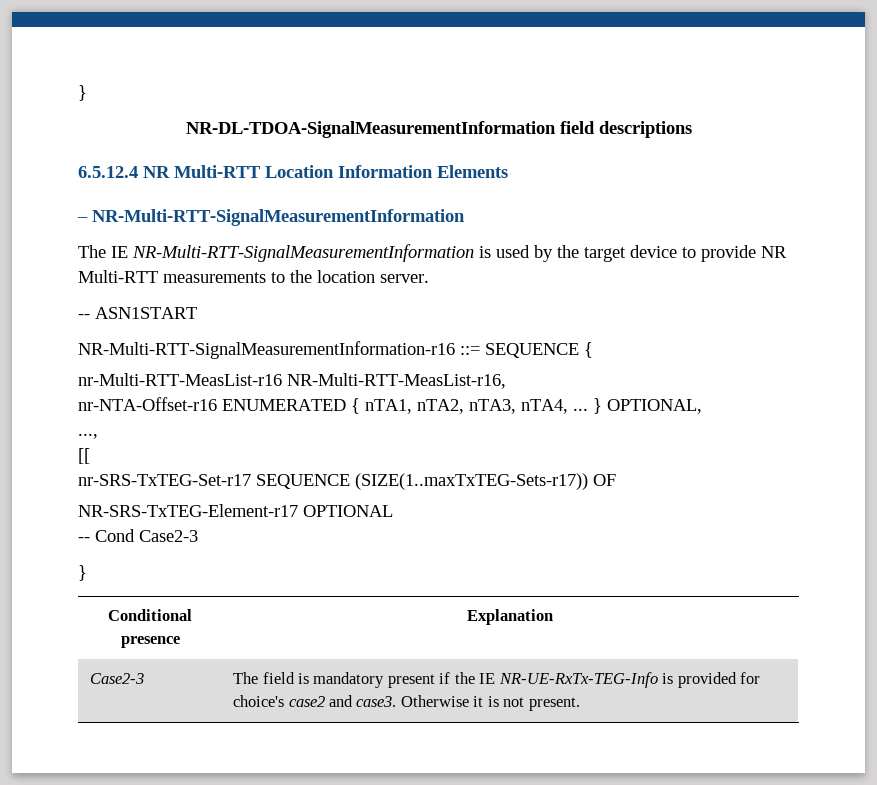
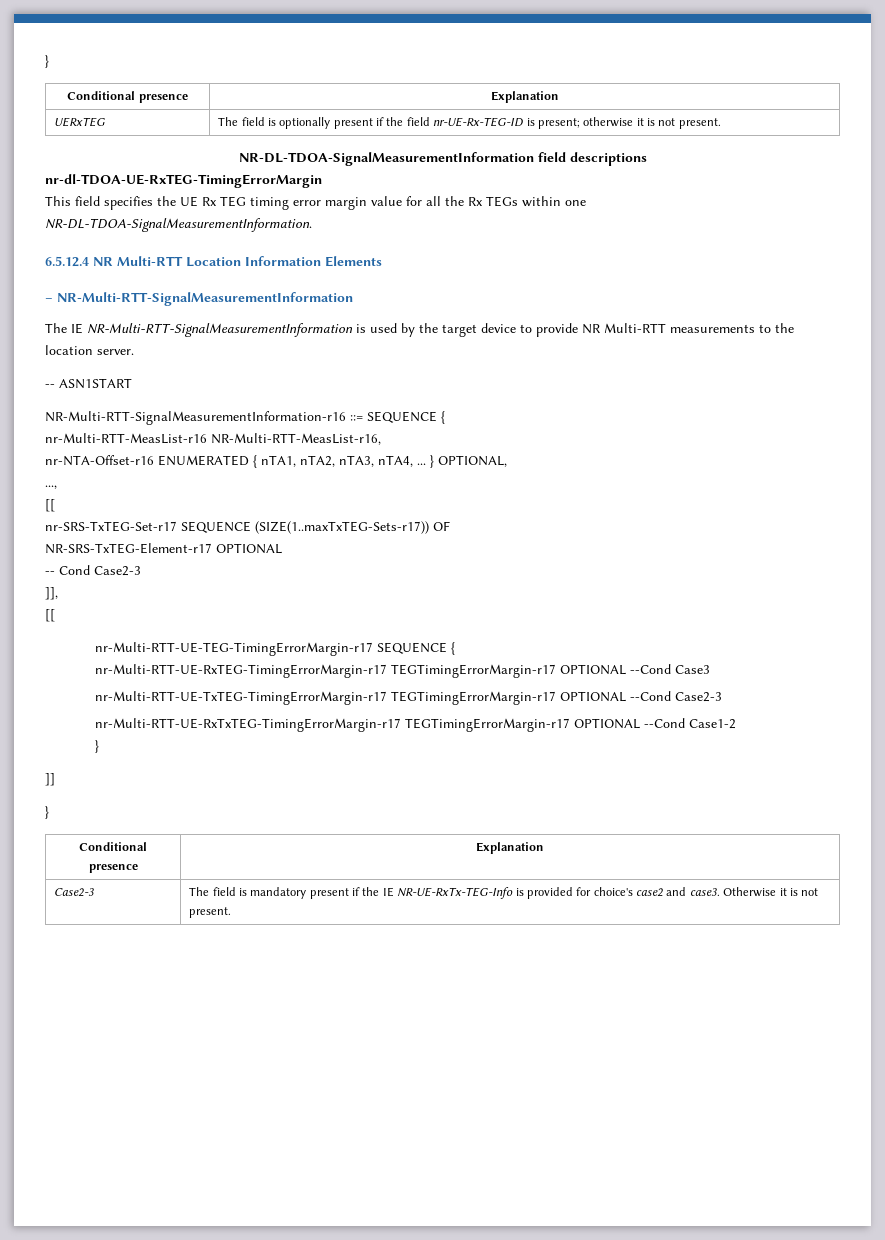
[78,85,87,101] [185,121,692,138] } // NR-DL-TDOA-SignalMeasurementInformation field descriptions -> [45,55,49,68] [67,91,188,103] [490,91,559,103] [54,117,106,127] [218,117,721,129] [238,152,647,166] [45,174,322,188] [45,196,586,210] [45,218,312,232] } // Conditional presence | Explanation // UERxTEG | The field is optionally present if the field nr-UE-Rx-TEG-ID is present; otherwise it is not present. // NR-DL-TDOA-SignalMeasurementInformation field descriptions // nr-dl-TDOA-UE-RxTEG-TimingErrorMargin // This field specifies the UE Rx TEG timing error margin value for all the Rx TEGs within one NR-DL-TDOA-SignalMeasurementInformation.
(198, 536) none -> [45,587,58,600] [45,609,55,622] [95,642,456,656] [95,664,711,678] [95,691,723,705] [95,718,737,732] [95,740,100,753] [45,773,55,786] // ]], // [[ // nr-Multi-RTT-UE-TEG-TimingErrorMargin-r17 SEQUENCE { // nr-Multi-RTT-UE-RxTEG-TimingErrorMargin-r17 TEGTimingErrorMargin-r17 OPTIONAL --Cond Case3 // nr-Multi-RTT-UE-TxTEG-TimingErrorMargin-r17 TEGTimingErrorMargin-r17 OPTIONAL --Cond Case2-3 // nr-Multi-RTT-UE-RxTxTEG-TimingErrorMargin-r17 TEGTimingErrorMargin-r17 OPTIONAL --Cond Case1-2 // } // ]]

